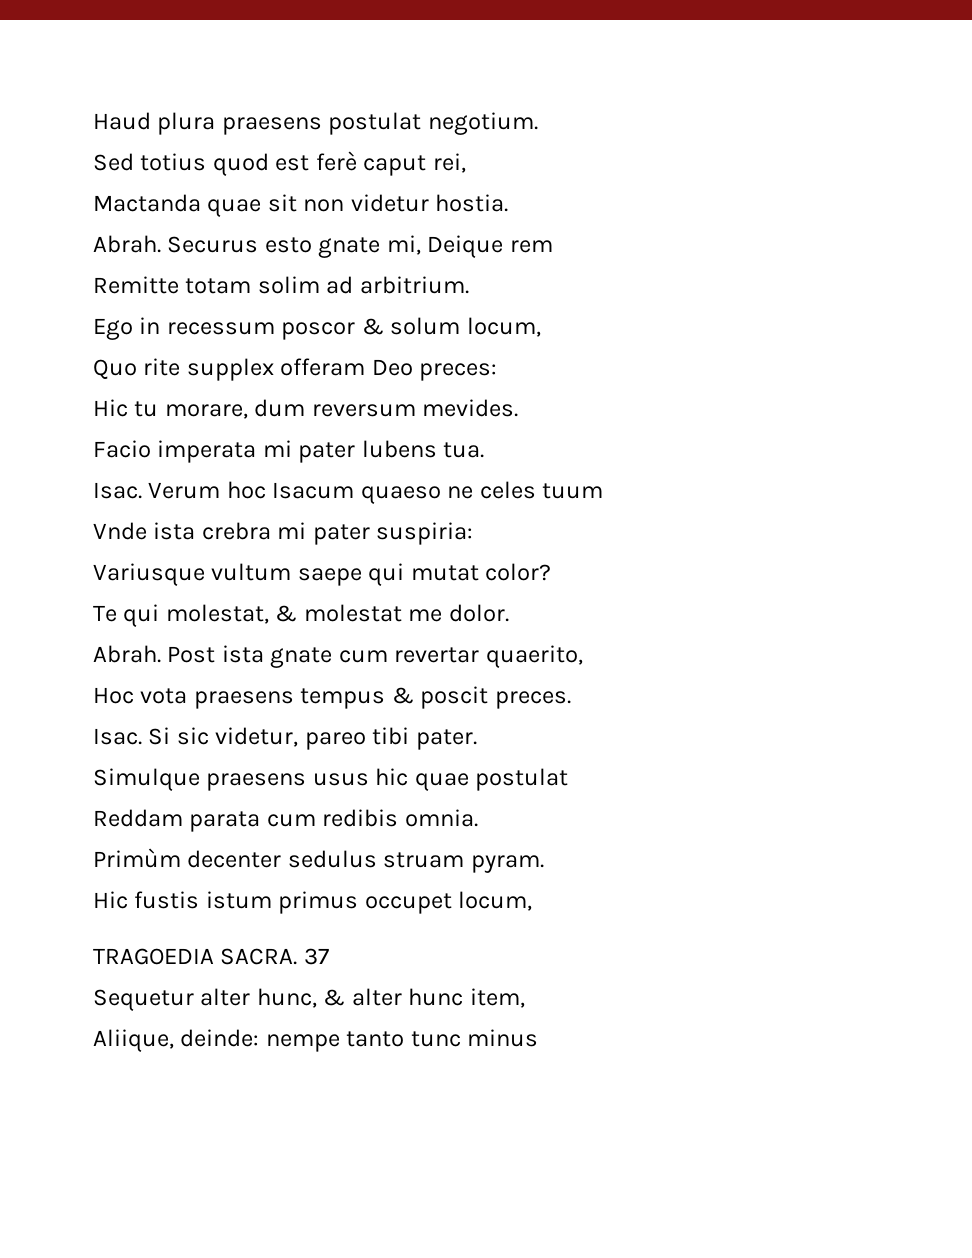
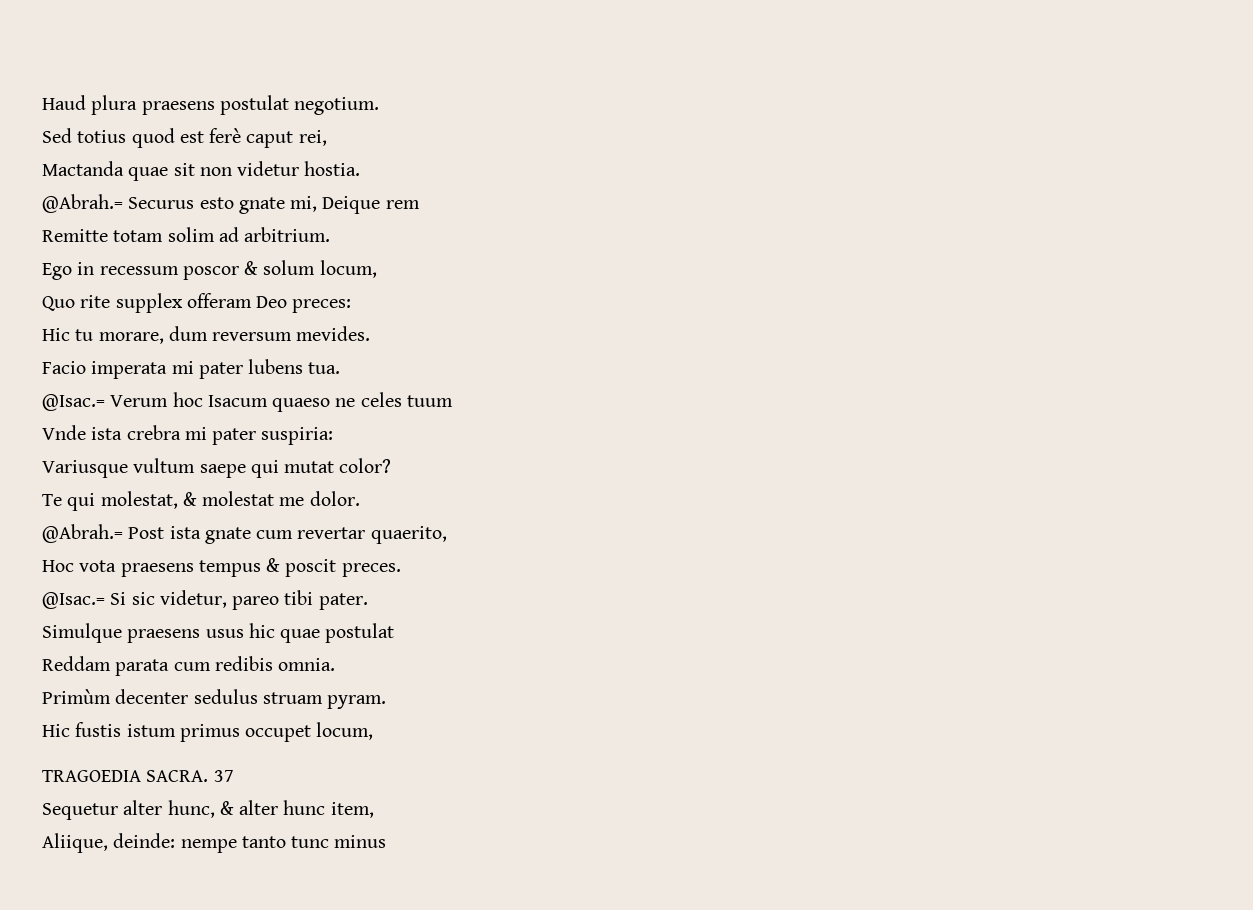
[93,235,161,253] Abrah. -> [42,194,123,213] @Abrah.=
[93,482,142,499] Isac. -> [42,394,105,411] @Isac.=
[93,645,161,663] Abrah. -> [42,524,123,543] @Abrah.=
[93,728,142,745] Isac. -> [42,592,105,609] @Isac.=

